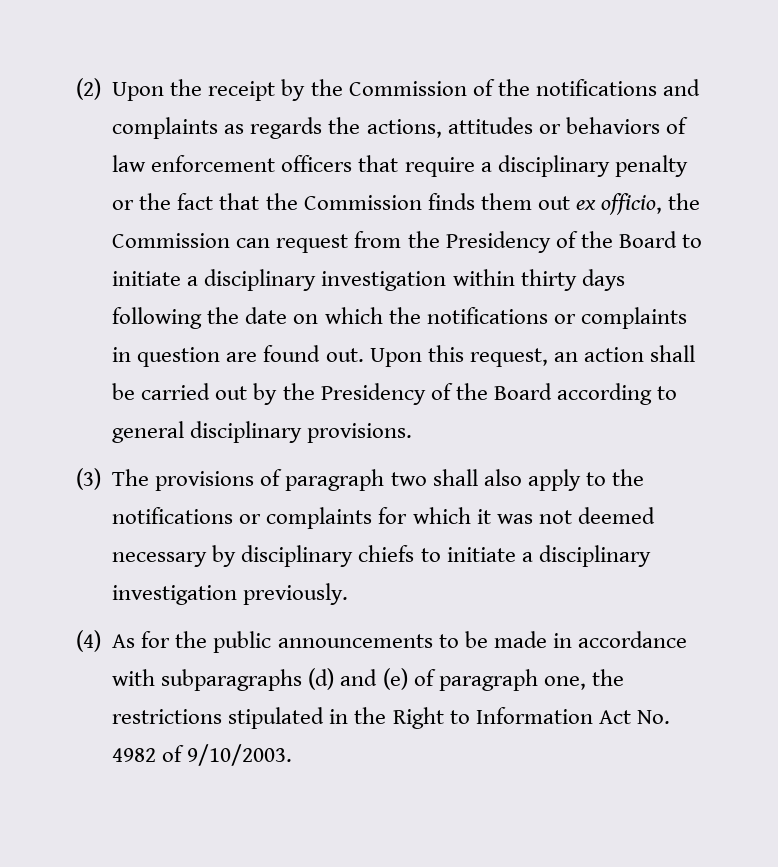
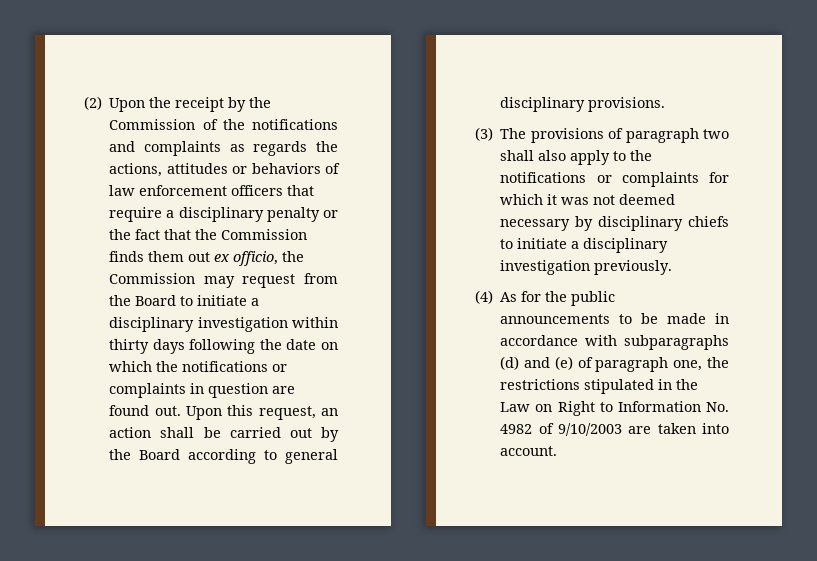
[236,238,271,248] can -> [203,276,235,288] may
[445,231,613,253] Presidency of the -> (132, 300) none
[320,383,488,405] Presidency of the -> (132, 454) none
(387, 715) none -> [500,402,553,412] Law on
[598,710,631,724] Act -> (701, 406) none
[187,744,293,766] 9/10/2003. -> [557,423,729,436] [500,446,558,456] 9/10/2003 are taken into account.

